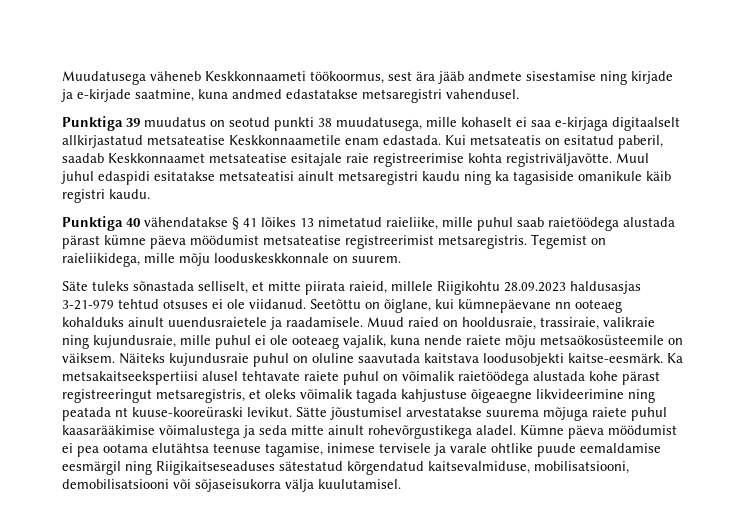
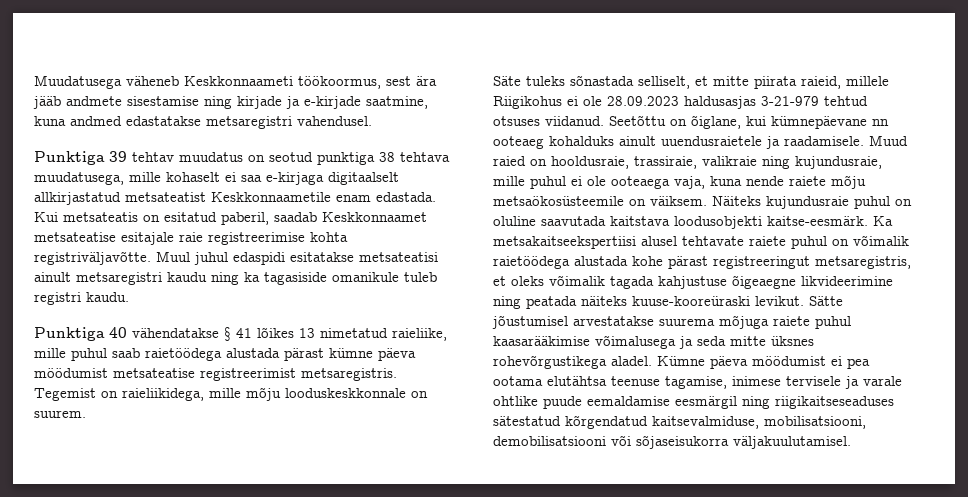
(140, 122) none -> [132,152,174,162] tehtav
[274,117,332,131] punkti 38 -> [317,152,450,165] punktiga 38 tehtava
[147,135,225,145] metsateatise -> [125,192,206,202] metsateatist
[646,171,671,181] käib -> [404,272,437,282] tuleb
[437,281,500,295] Riigikohtu -> [493,96,602,109] Riigikohus ei ole
[212,299,245,309] ei ole -> (540, 121) none
[292,335,386,349] ooteaeg vajalik, -> [611,176,705,189] ooteaega vaja,
[115,407,128,417] nt -> [581,296,627,306] näiteks
[159,425,240,439] võimalustega -> [595,335,676,349] võimalusega
[328,425,364,435] ainult -> [771,336,814,346] üksnes
[156,461,275,475] Riigikaitseseaduses -> [775,396,894,409] riigikaitseseaduses
[285,479,401,492] välja kuulutamisel. -> [733,436,851,449] väljakuulutamisel.

